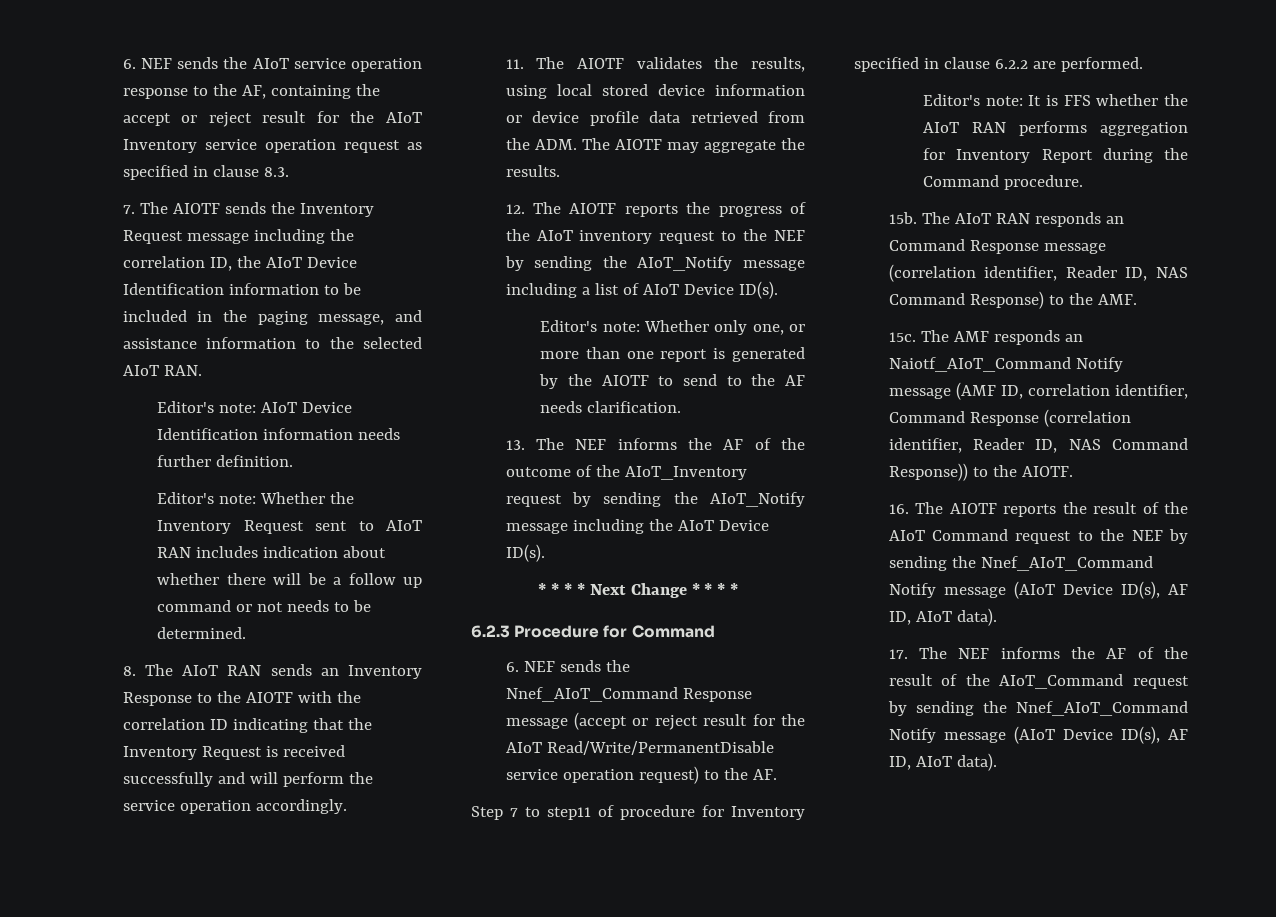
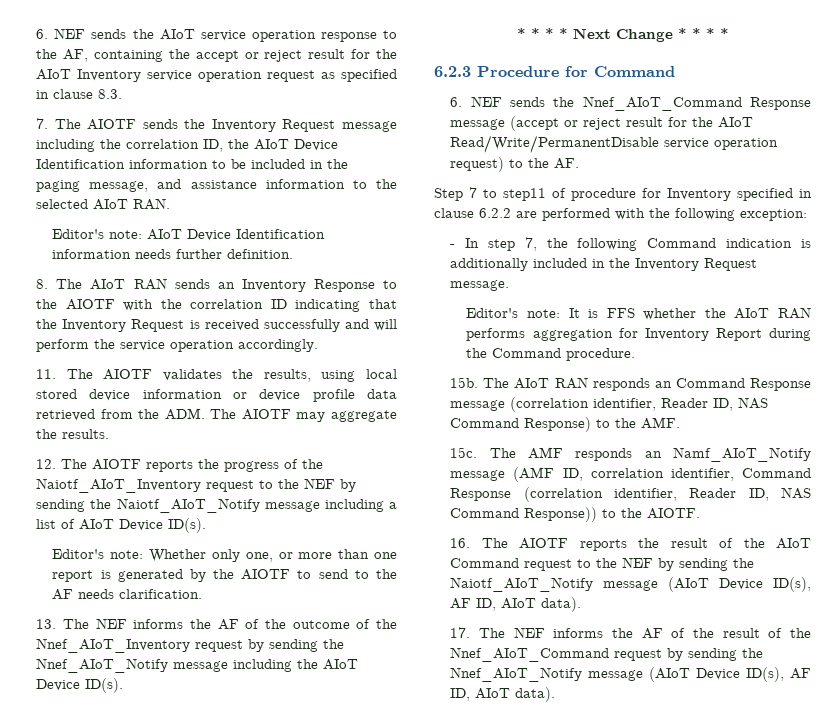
[157,492,355,504] [157,520,422,534] [157,546,387,558] [157,573,423,588] [157,600,372,612] [157,627,247,639] // Editor's note: Whether the Inventory Request sent to AIoT RAN includes indication about whether there will be a follow up command or not needs to be determined. -> (294, 254) none
[536,229,805,244] [504,256,733,271] AIoT inventory request to the NEF by sending the AIoT_Notify -> [36,478,357,493] [36,498,260,513] Naiotf_AIoT_Inventory request to the NEF by sending the Naiotf_AIoT_Notify
[624,466,747,480] [505,492,805,507] AIoT_Inventory request by sending the AIoT_Notify -> [36,638,345,653] [36,658,169,673] Nnef_AIoT_Inventory request by sending the Nnef_AIoT_Notify
[1060,57,1143,72] performed. -> [542,208,807,221] [450,237,811,251] [450,258,758,271] [450,280,510,291] performed with the following exception: // - In step 7, the following Command indication is additionally included in the Inventory Request message.
[888,357,1123,372] Naiotf_AIoT_Command Notify -> [673,447,811,462] Namf_AIoT_Notify
[980,556,1153,571] [888,583,936,598] Nnef_AIoT_Command Notify -> [450,577,594,592] Naiotf_AIoT_Notify
[999,674,1189,689] [887,701,1188,716] [888,728,936,743] AIoT_Command request by sending the Nnef_AIoT_Command Notify -> [450,647,764,662] [450,667,583,682] Nnef_AIoT_Command request by sending the Nnef_AIoT_Notify

